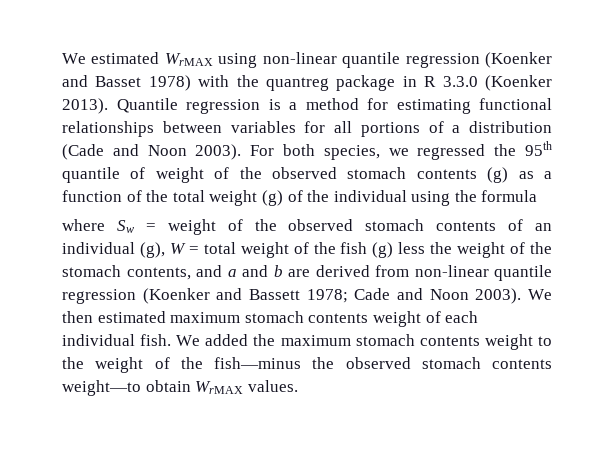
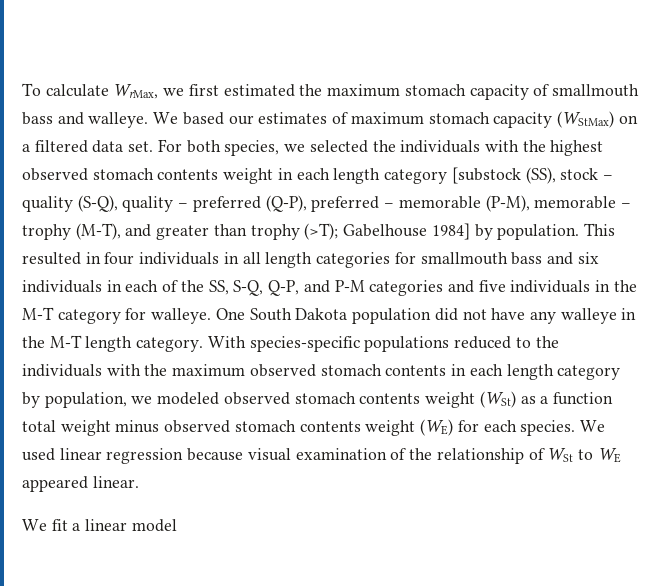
[62,52,552,68] [62,75,552,91] [62,98,552,114] [62,121,552,137] [62,141,552,160] [62,167,552,183] [62,190,538,206] [62,219,552,235] [62,242,552,258] [62,265,552,281] [62,288,552,304] [62,311,479,327] [62,334,552,350] [62,357,552,373] [62,380,298,396] We estimated WrMAX using non-linear quantile regression (Koenker and Basset 1978) with the quantreg package in R 3.3.0 (Koenker 2013). Quantile regression is a method for estimating functional relationships between variables for all portions of a distribution (Cade and Noon 2003). For both species, we regressed the 95th quantile of weight of the observed stomach contents (g) as a function of the total weight (g) of the individual using the formula // where Sw = weight of the observed stomach contents of an individual (g), W = total weight of the fish (g) less the weight of the stomach contents, and a and b are derived from non-linear quantile regression (Koenker and Bassett 1978; Cade and Noon 2003). We then estimated maximum stomach contents weight of each individual fish. We added the maximum stomach contents weight to the weight of the fish—minus the observed stomach contents weight—to obtain WrMAX values. -> [22,83,639,100] [22,111,638,128] [22,139,604,156] [22,167,613,184] [22,195,631,212] [22,223,615,240] [22,252,599,268] [22,280,637,296] [22,307,637,324] [22,335,559,352] [22,364,621,380] [22,391,613,408] [22,419,605,436] [22,448,621,464] [22,476,139,492] [22,519,177,532] To calculate WrMax, we first estimated the maximum stomach capacity of smallmouth bass and walleye. We based our estimates of maximum stomach capacity (WStMax) on a filtered data set. For both species, we selected the individuals with the highest observed stomach contents weight in each length category [substock (SS), stock – quality (S-Q), quality – preferred (Q-P), preferred – memorable (P-M), memorable – trophy (M-T), and greater than trophy (>T); Gabelhouse 1984] by population. This resulted in four individuals in all length categories for smallmouth bass and six individuals in each of the SS, S-Q, Q-P, and P-M categories and five individuals in the M-T category for walleye. One South Dakota population did not have any walleye in the M-T length category. With species-specific populations reduced to the individuals with the maximum observed stomach contents in each length category by population, we modeled observed stomach contents weight (WSt) as a function total weight minus observed stomach contents weight (WE) for each species. We used linear regression because visual examination of the relationship of WSt to WE appeared linear. // We fit a linear model

